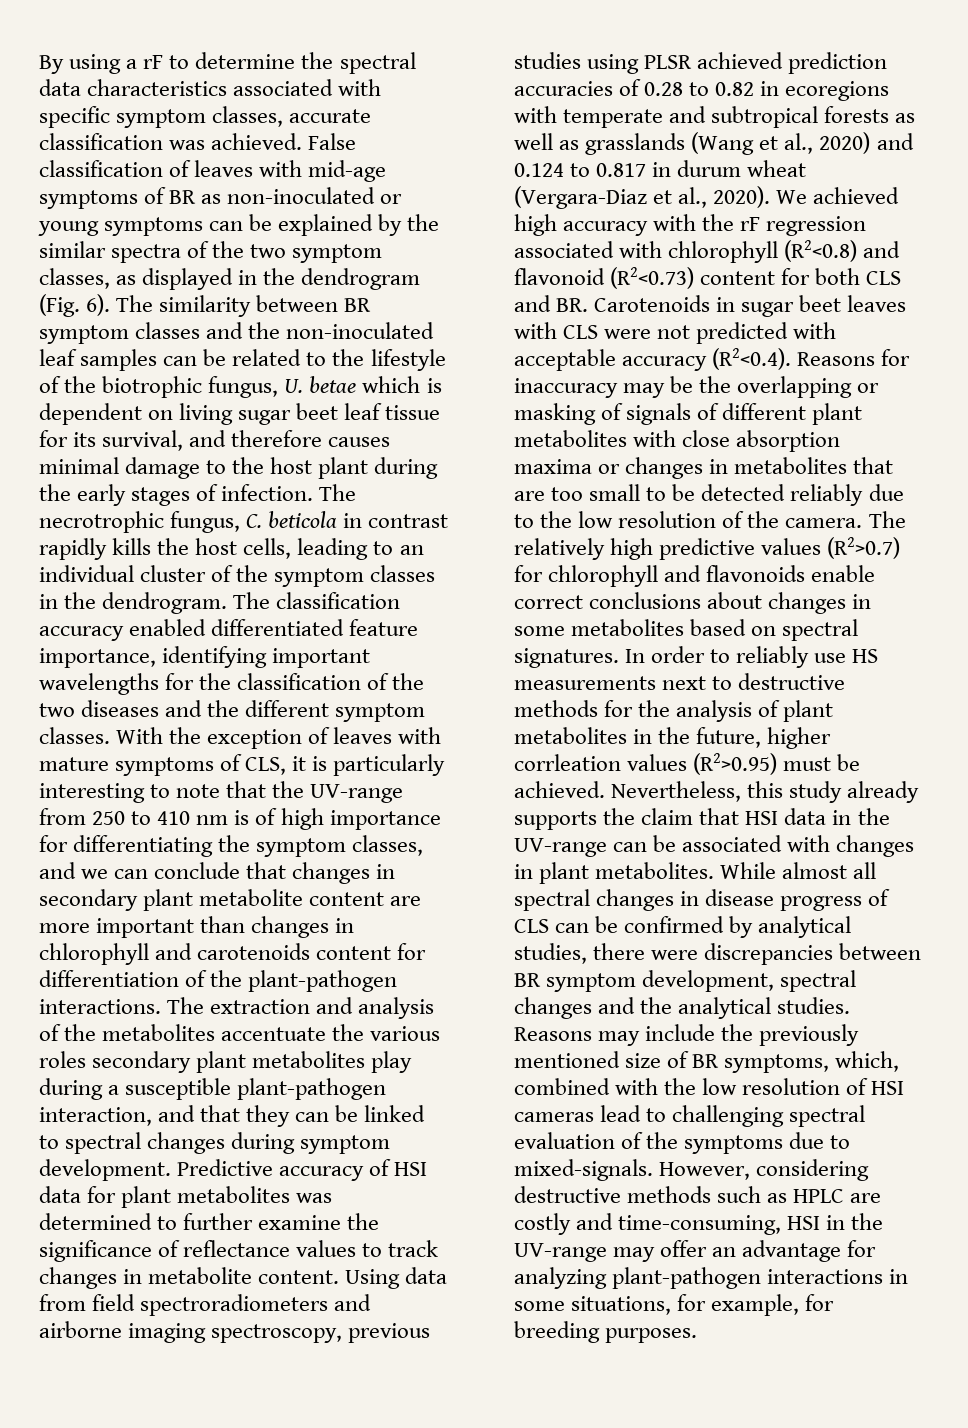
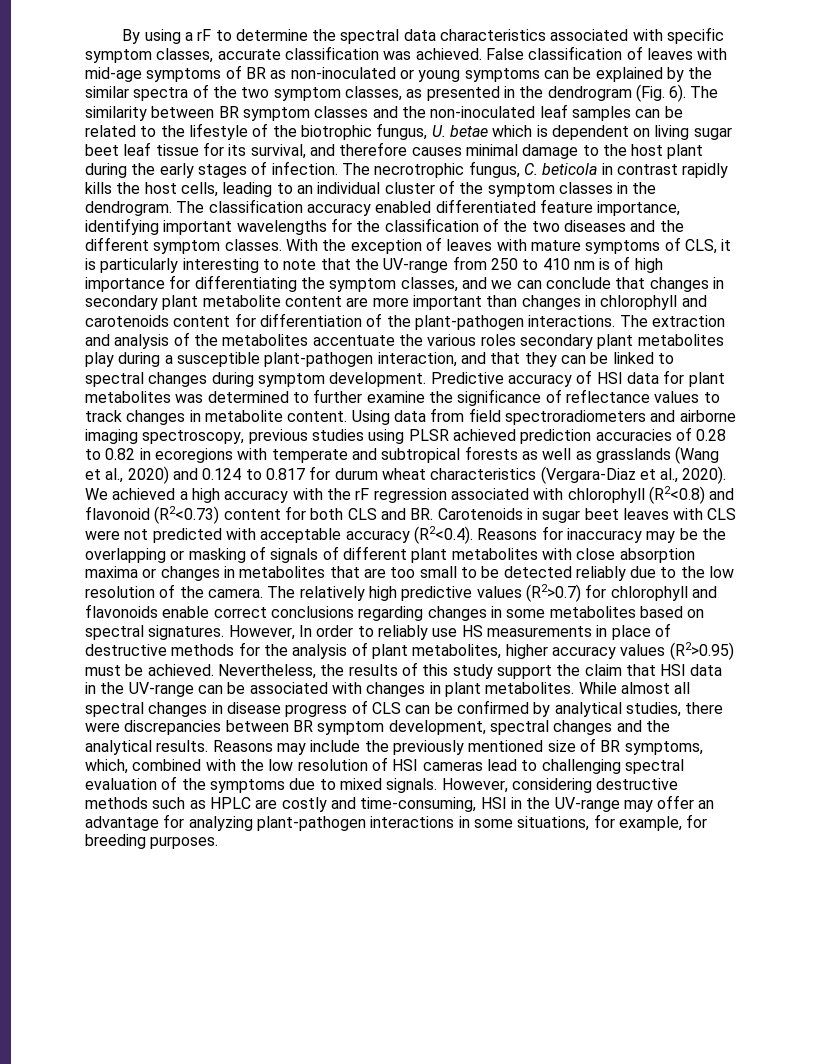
[142,268,234,290] displayed -> [426,86,500,101] presented
[652,162,672,177] in -> [309,466,331,480] for
(807, 168) none -> [430,468,537,480] characteristics
(900, 195) none -> [179,491,188,500] a
[707,592,763,609] about -> [358,606,424,621] regarding
(619, 658) none -> [228,625,295,640] However,
[662,676,733,690] next to -> [596,623,671,640] in place of
[514,727,832,749] [514,754,621,771] metabolites in the future, higher corrleation -> [412,644,616,659] metabolites, higher accuracy
[747,781,920,803] [514,811,597,830] this study already supports -> [320,662,552,679] the results of this study support
[777,997,851,1014] studies. -> [156,740,209,752] results.
[514,1159,653,1181] mixed-signals. -> [339,778,438,793] mixed signals.

